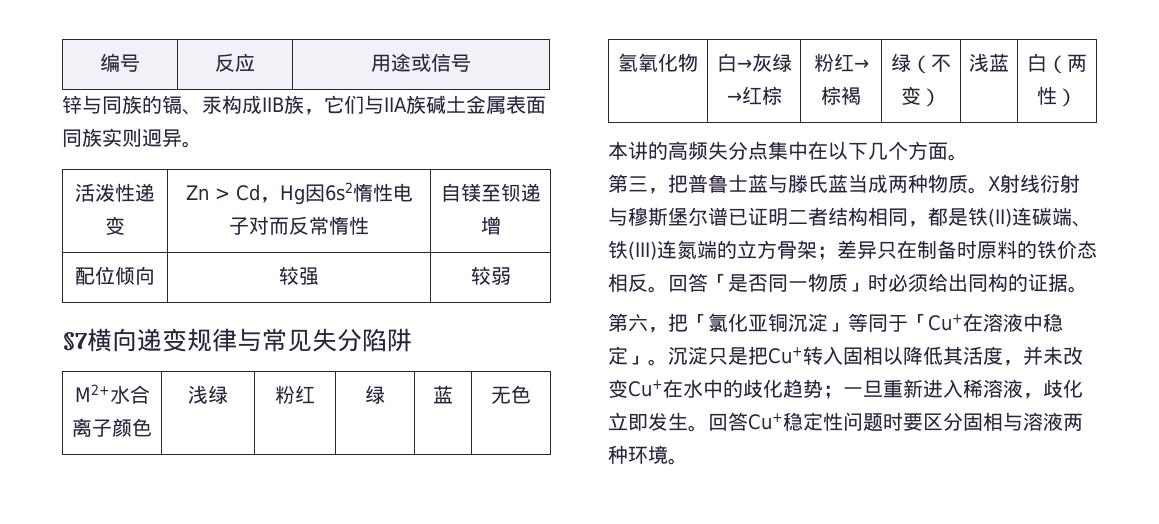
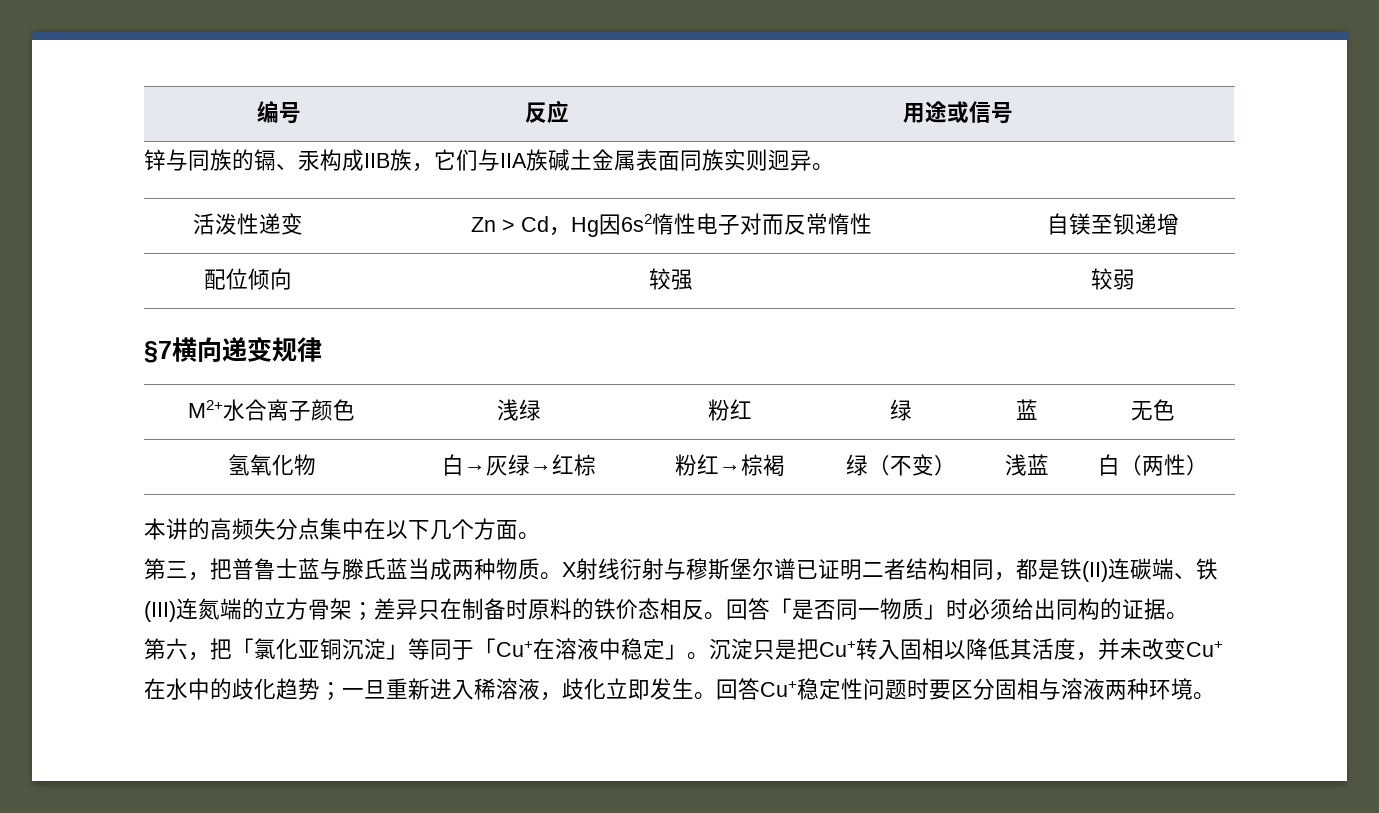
[237,328,412,352] 与常见失分陷阱 -> (322, 349) none

